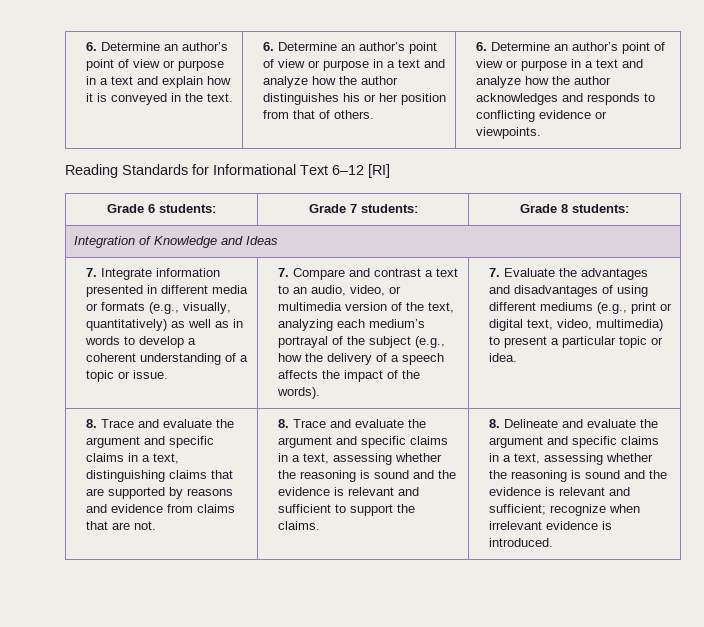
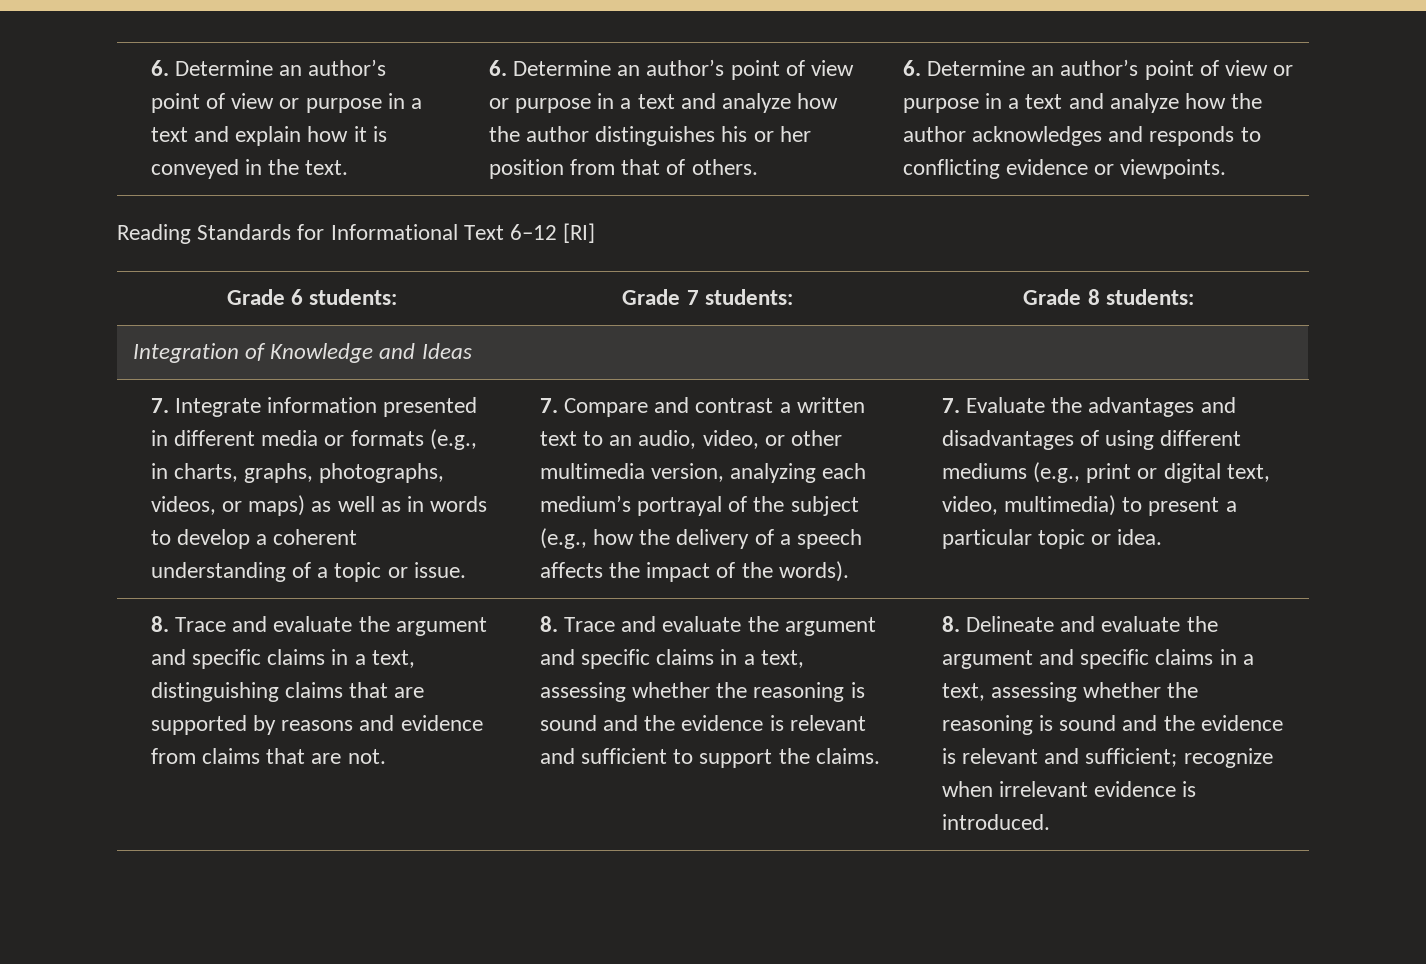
[183,302,232,314] [86,319,168,331] visually, quantitatively) -> [150,463,445,483] [150,495,306,516] in charts, graphs, photographs, videos, or maps)
(434, 273) none -> [796,397,865,413] written
[278,302,455,313] multimedia version of the text, -> [790,430,842,446] [539,463,724,482] other multimedia version,

